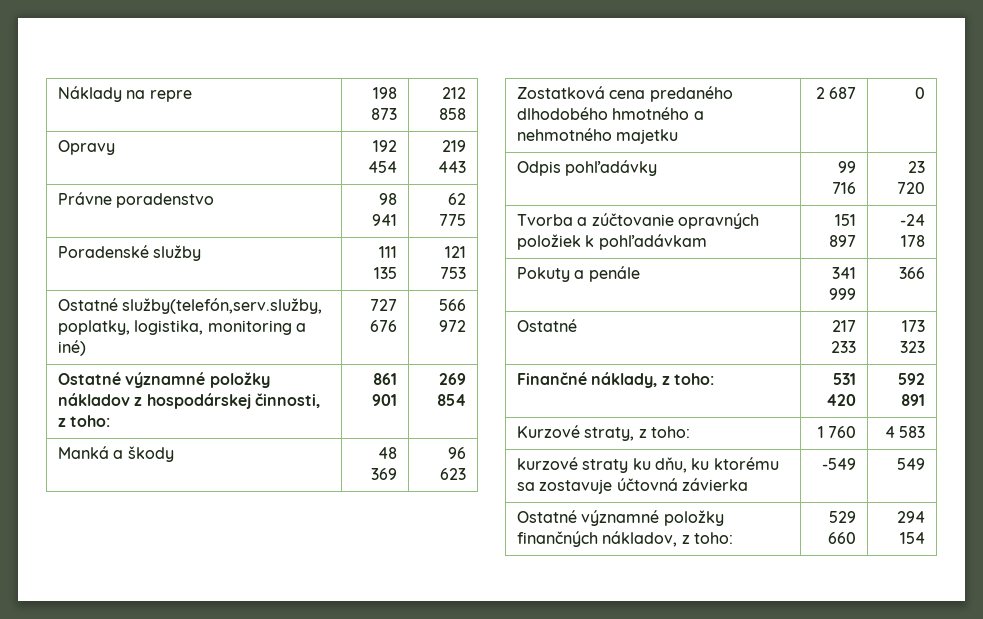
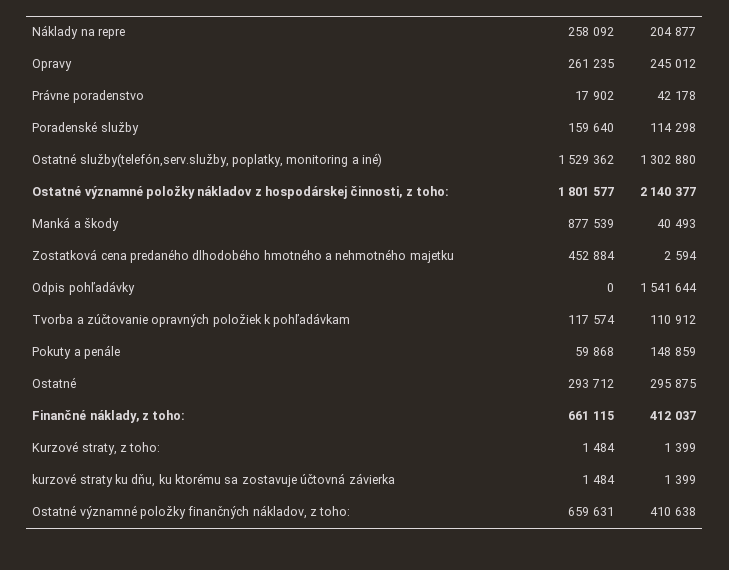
[372,87,397,99] [370,108,397,120] [441,87,466,99] [438,108,466,120] [58,140,116,155] [372,140,397,152] [367,161,397,173] [441,140,466,152] [437,161,466,173] [58,192,215,208] [378,193,397,205] [371,214,397,226] [447,193,466,205] [438,214,466,226] [58,245,202,261] [378,246,397,258] [373,267,397,279] [444,246,466,258] [439,267,466,279] 198 873 | 212 858 // Opravy | 192 454 | 219 443 // Právne poradenstvo | 98 941 | 62 775 // Poradenské služby | 111 135 | 121 753 -> [568,27,614,36] [650,27,696,36] [32,59,73,71] [568,59,614,68] [650,59,696,68] [32,89,144,103] [575,91,614,100] [657,91,696,100] [32,121,139,135] [568,123,614,132] [650,123,696,132] 258 092 | 204 877 // Opravy | 261 235 | 245 012 // Právne poradenstvo | 17 902 | 42 178 // Poradenské služby | 159 640 | 114 298
[134,320,204,335] logistika, -> (283, 160) none
[369,299,397,311] [369,320,397,332] [438,299,466,311] [438,320,466,332] 727 676 | 566 972 -> [558,155,614,164] [640,155,696,164] 1 529 362 | 1 302 880
[372,373,397,385] [371,394,397,406] [438,373,466,385] [436,394,466,406] 861 901 | 269 854 -> [558,187,614,196] [640,187,696,196] 1 801 577 | 2 140 377
[377,447,397,459] [370,468,397,480] [447,447,466,459] [439,468,466,480] 48 369 | 96 623 -> [568,219,614,228] [657,219,696,228] 877 539 | 40 493
[815,87,856,99] [914,87,925,99] | 2 687 | 0 -> [568,251,615,260] [664,251,697,260] | 452 884 | 2 594
[837,161,856,173] [831,182,856,194] [907,161,925,173] [896,182,925,194] 99 716 | 23 720 -> [606,283,614,292] [640,283,697,292] 0 | 1 541 644
[834,214,856,226] [828,235,856,247] [899,214,925,226] [900,235,925,247] 151 897 | -24 178 -> [568,315,615,324] [650,315,696,324] 117 574 | 110 912
[831,267,856,279] [828,288,856,300] [898,267,925,279] [517,319,578,332] [831,320,856,332] [830,341,856,353] [901,320,925,332] [899,341,925,353] 341 999 | 366 // Ostatné | 217 233 | 173 323 -> [575,347,614,356] [650,347,696,356] [32,377,77,388] [568,379,614,388] [650,379,696,388] 59 868 | 148 859 // Ostatné | 293 712 | 295 875
[832,373,856,385] [825,394,856,406] [897,373,925,385] [900,394,925,406] 531 420 | 592 891 -> [568,411,614,420] [650,411,696,420] 661 115 | 412 037
[827,426,856,438] [884,426,925,438] 760 | 4 583 -> [592,443,615,452] [664,443,696,452] 484 | 1 399
[821,458,856,470] [896,458,925,470] -549 | 549 -> [582,475,615,484] [664,475,696,484] 1 484 | 1 399
[828,511,856,523] [827,532,856,544] [896,511,925,523] [899,532,925,544] 529 660 | 294 154 -> [568,507,614,516] [650,507,696,516] 659 631 | 410 638

